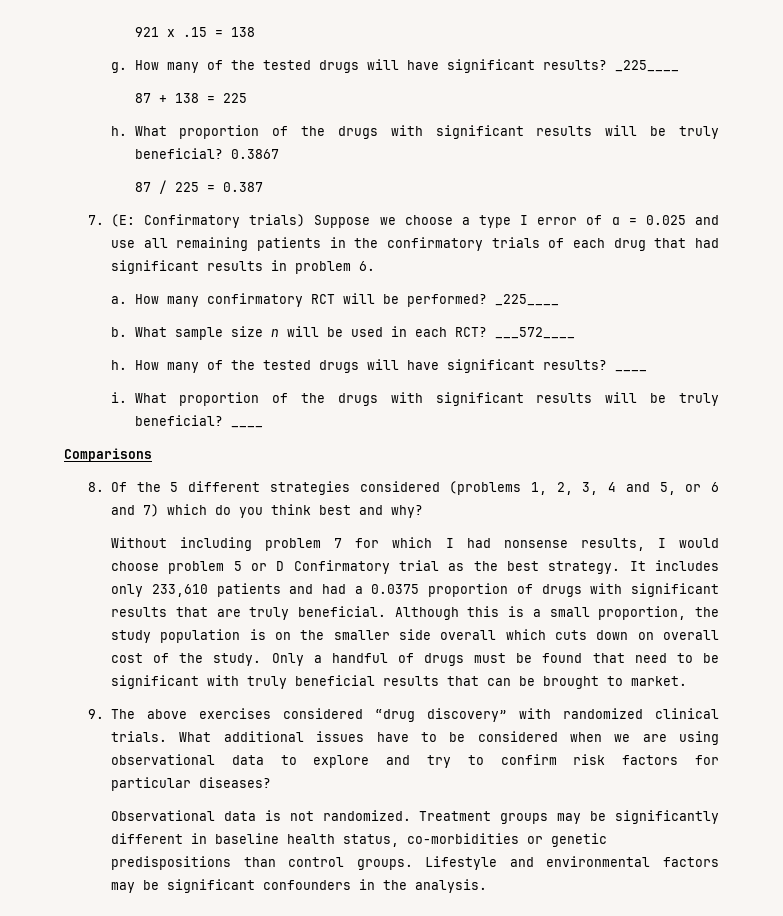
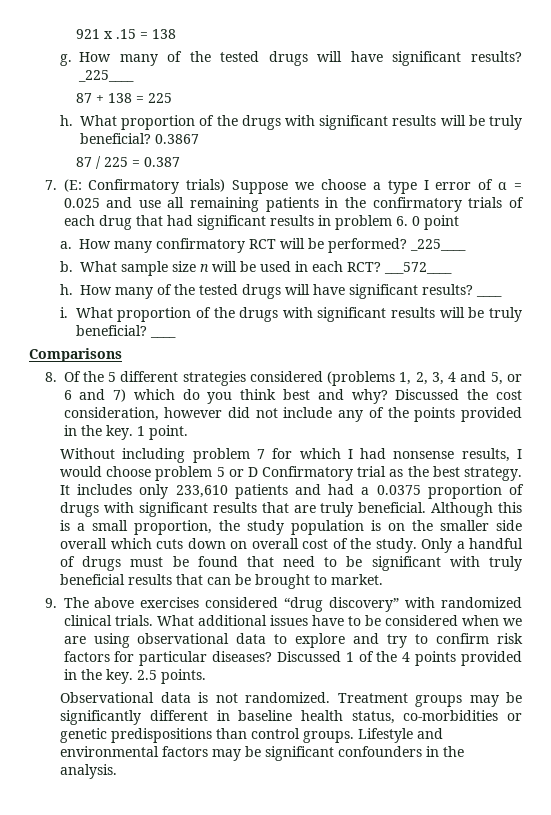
(376, 266) none -> [411,215,459,230] 0 point
(424, 511) none -> [395,389,522,400] [63,407,522,422] [63,425,188,440] Discussed the cost consideration, however did not include any of the points provided in the key. 1 point.
(272, 782) none -> [276,651,522,666] [63,669,206,684] Discussed 1 of the 4 points provided in the key. 2.5 points.

